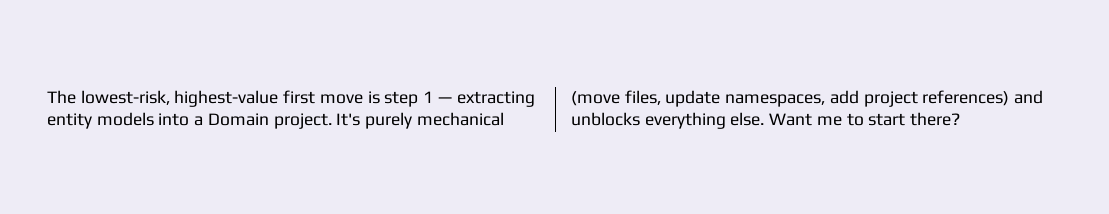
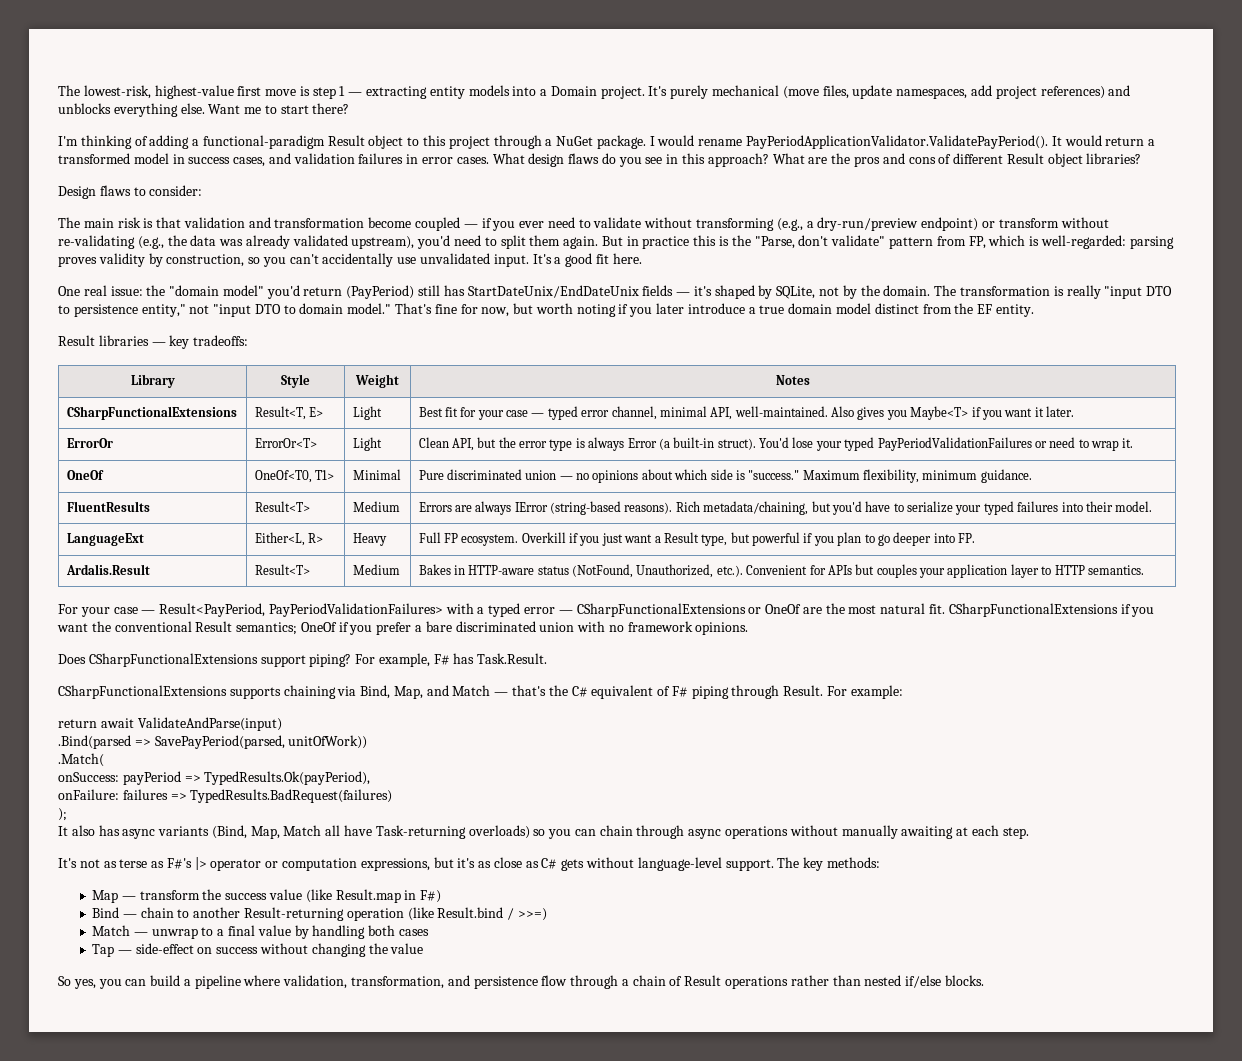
(961, 119) none -> [58,135,1156,149] [58,153,1142,167] [58,185,203,199] [58,217,1109,231] [58,235,1174,249] [58,253,642,267] [58,285,1173,299] [58,303,1034,317] [58,335,249,349] [130,374,175,388] [281,374,310,388] [355,374,399,388] [776,375,810,385] [66,406,237,420] [254,406,323,420] [352,406,382,420] [418,406,1075,420] [66,438,113,448] [254,438,317,448] [352,437,382,451] [418,437,1134,451] [66,470,104,480] [254,470,334,483] [352,469,401,480] [418,469,1032,483] [66,501,150,512] [254,501,310,512] [352,501,400,512] [418,501,1153,515] [66,533,144,546] [254,532,323,546] [352,533,387,546] [418,532,976,546] [65,564,150,575] [254,564,310,575] [352,564,400,575] [418,564,1144,578] [58,603,1155,617] [57,621,749,635] [58,653,548,667] [58,685,903,699] [58,717,282,731] [58,735,368,749] [58,753,104,767] [58,771,371,785] [58,789,393,803] [58,808,67,821] [58,825,1029,839] [58,857,880,871] [92,889,442,903] [92,907,547,921] [92,925,429,939] [92,943,424,957] [58,975,984,989] // I'm thinking of adding a functional-paradigm Result object to this project through a NuGet package. I would rename PayPeriodApplicationValidator.ValidatePayPeriod(). It would return a transformed model in success cases, and validation failures in error cases. What design flaws do you see in this approach? What are the pros and cons of different Result object libraries? // Design flaws to consider: // The main risk is that validation and transformation become coupled — if you ever need to validate without transforming (e.g., a dry-run/preview endpoint) or transform without re-validating (e.g., the data was already validated upstream), you'd need to split them again. But in practice this is the "Parse, don't validate" pattern from FP, which is well-regarded: parsing proves validity by construction, so you can't accidentally use unvalidated input. It's a good fit here. // One real issue: the "domain model" you'd return (PayPeriod) still has StartDateUnix/EndDateUnix fields — it's shaped by SQLite, not by the domain. The transformation is really "input DTO to persistence entity," not "input DTO to domain model." That's fine for now, but worth noting if you later introduce a true domain model distinct from the EF entity. // Result libraries — key tradeoffs: // Library | Style | Weight | Notes // CSharpFunctionalExtensions | Result<T, E> | Light | Best fit for your case — typed error channel, minimal API, well-maintained. Also gives you Maybe<T> if you want it later. // ErrorOr | ErrorOr<T> | Light | Clean API, but the error type is always Error (a built-in struct). You'd lose your typed PayPeriodValidationFailures or need to wrap it. // OneOf | OneOf<T0, T1> | Minimal | Pure discriminated union — no opinions about which side is "success." Maximum flexibility, minimum guidance. // FluentResults | Result<T> | Medium | Errors are always IError (string-based reasons). Rich metadata/chaining, but you'd have to serialize your typed failures into their model. // LanguageExt | Either<L, R> | Heavy | Full FP ecosystem. Overkill if you just want a Result type, but powerful if you plan to go deeper into FP. // Ardalis.Result | Result<T> | Medium | Bakes in HTTP-aware status (NotFound, Unauthorized, etc.). Convenient for APIs but couples your application layer to HTTP semantics. // For your case — Result<PayPeriod, PayPeriodValidationFailures> with a typed error — CSharpFunctionalExtensions or OneOf are the most natural fit. CSharpFunctionalExtensions if you want the conventional Result semantics; OneOf if you prefer a bare discriminated union with no framework opinions. // Does CSharpFunctionalExtensions support piping? For example, F# has Task.Result. // CSharpFunctionalExtensions supports chaining via Bind, Map, and Match — that's the C# equivalent of F# piping through Result. For example: // return await ValidateAndParse(input) // .Bind(parsed => SavePayPeriod(parsed, unitOfWork)) // .Match( // onSuccess: payPeriod => TypedResults.Ok(payPeriod), // onFailure: failures => TypedResults.BadRequest(failures) // ); // It also has async variants (Bind, Map, Match all have Task-returning overloads) so you can chain through async operations without manually awaiting at each step. // It's not as terse as F#'s |> operator or computation expressions, but it's as close as C# gets without language-level support. The key methods: // Map — transform the success value (like Result.map in F#) // Bind — chain to another Result-returning operation (like Result.bind / >>=) // Match — unwrap to a final value by handling both cases // Tap — side-effect on success without changing the value // So yes, you can build a pipeline where validation, transformation, and persistence flow through a chain of Result operations rather than nested if/else blocks.

